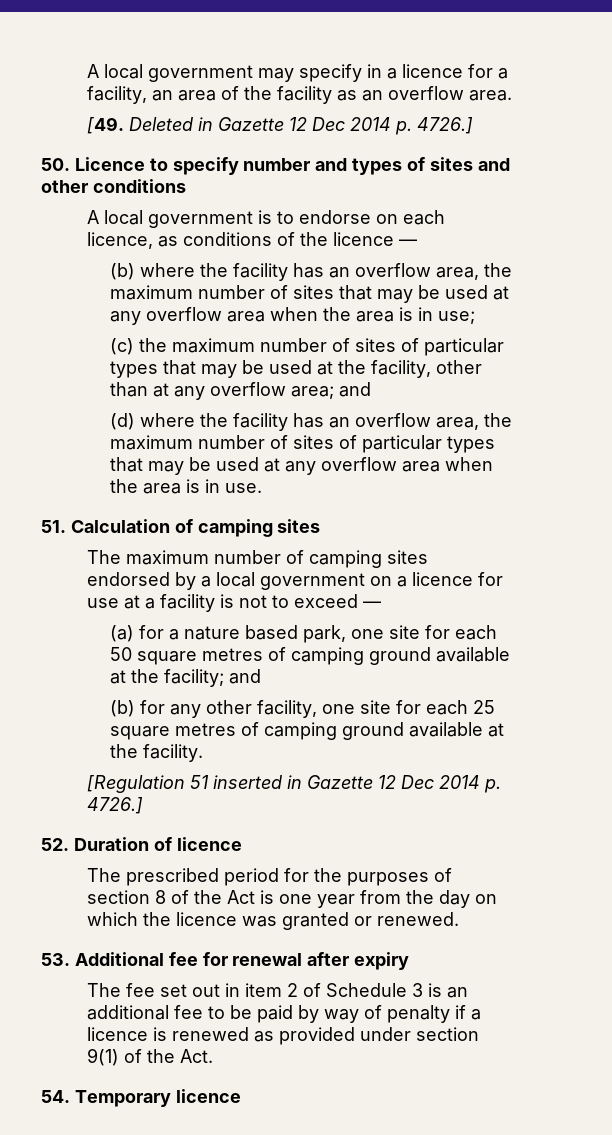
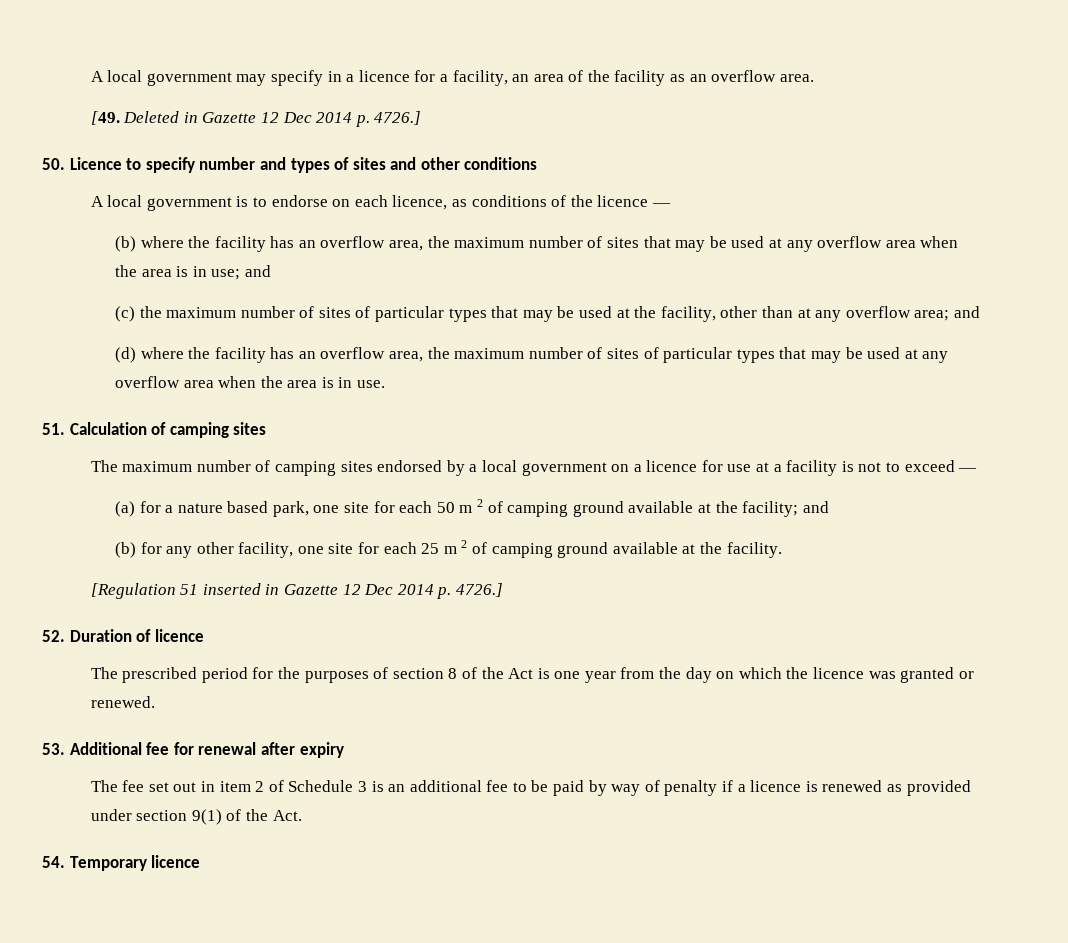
(475, 317) none -> [244,265,271,277] and
[136,648,263,665] square metres -> [459,499,484,513] m 2
[109,723,236,740] square metres -> [443,540,468,554] m 2

